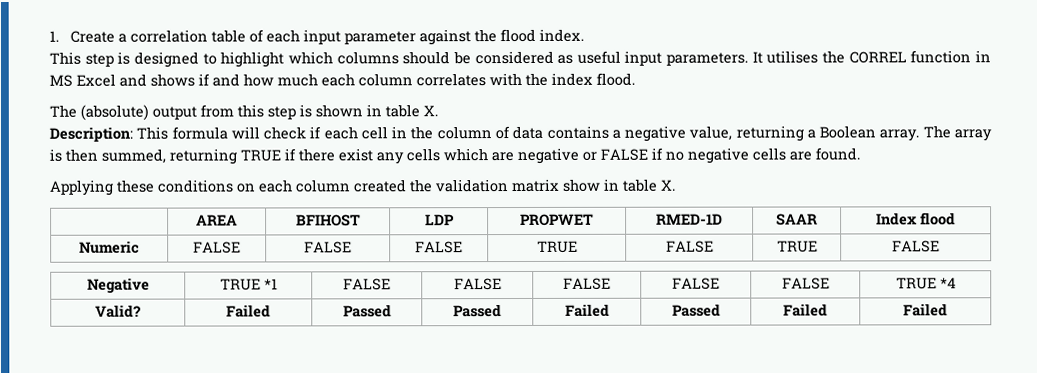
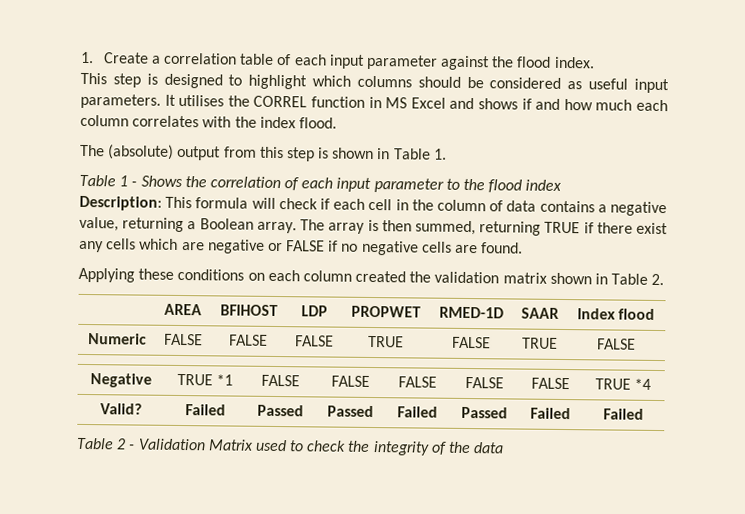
[385,104,438,118] table X. -> [393,148,447,160] [79,174,563,193] Table 1. // Table 1 - Shows the correlation of each input parameter to the flood index
[562,178,676,192] show in table X. -> [549,272,665,286] shown in Table 2.
(948, 310) none -> [76,437,505,456] // Table 2 - Validation Matrix used to check the integrity of the data

